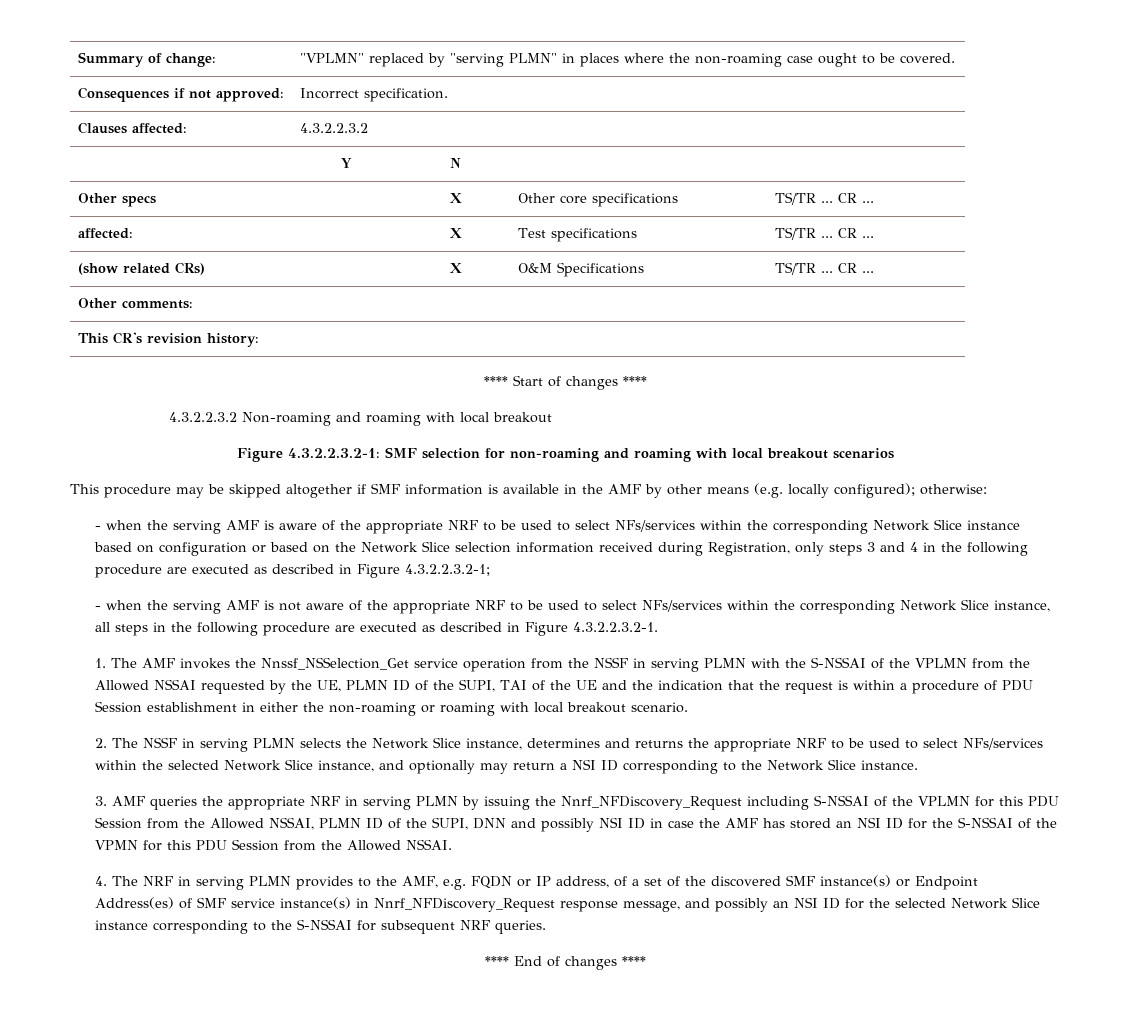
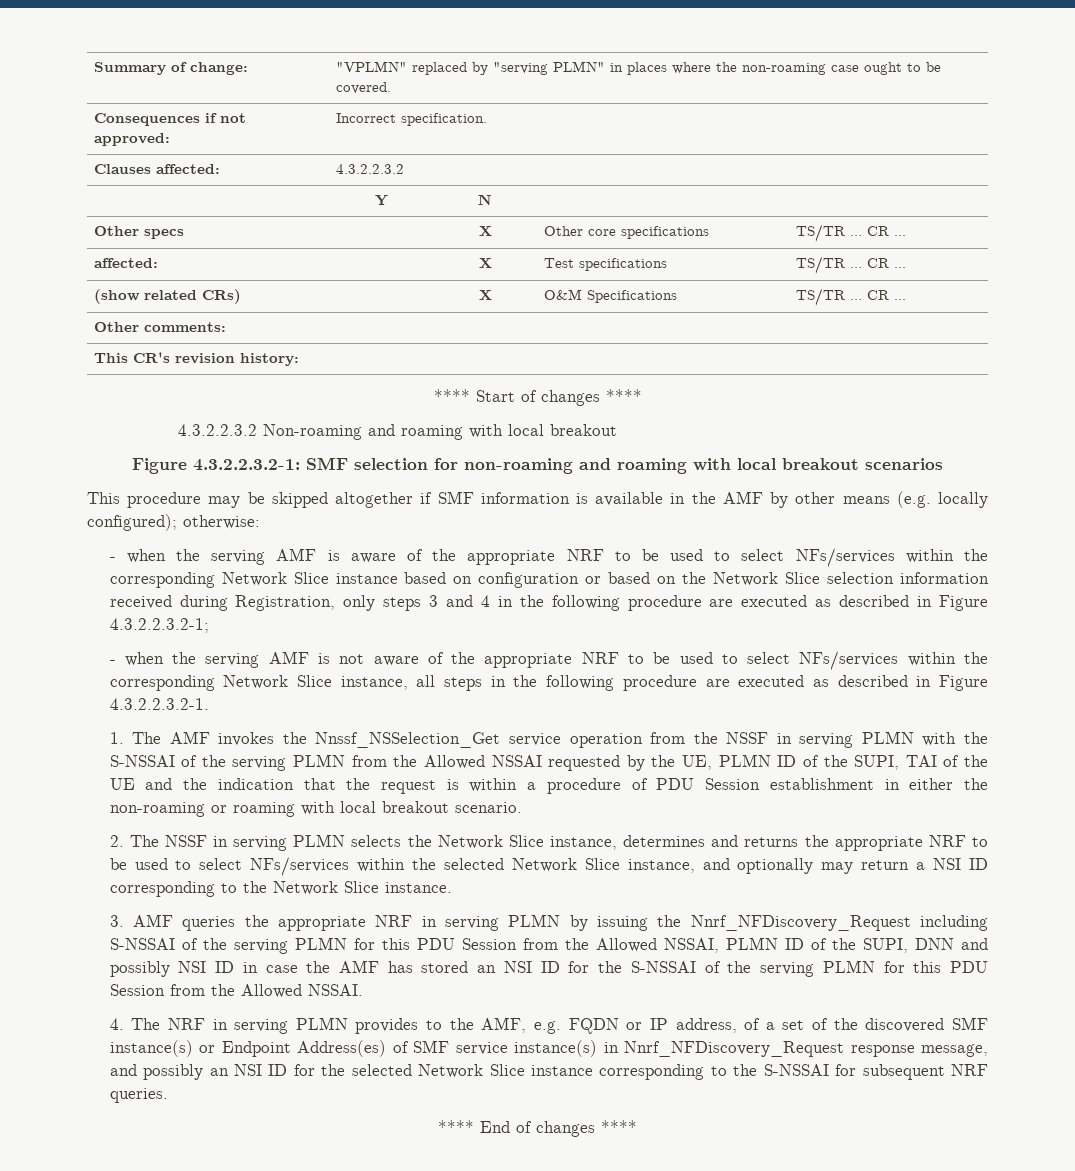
[914,658,967,668] VPLMN -> [232,754,346,771] serving PLMN
[917,796,970,806] VPLMN -> [233,937,347,954] serving PLMN
[94,840,138,850] VPMN -> [760,960,875,977] serving PLMN

